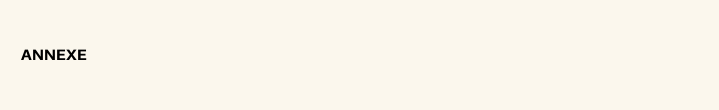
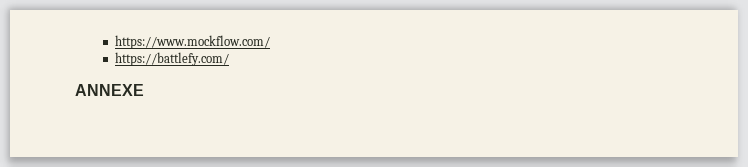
(21, 54) none -> [115,35,271,49] [115,52,230,66] https://www.mockflow.com/ // https://battlefy.com/ //

